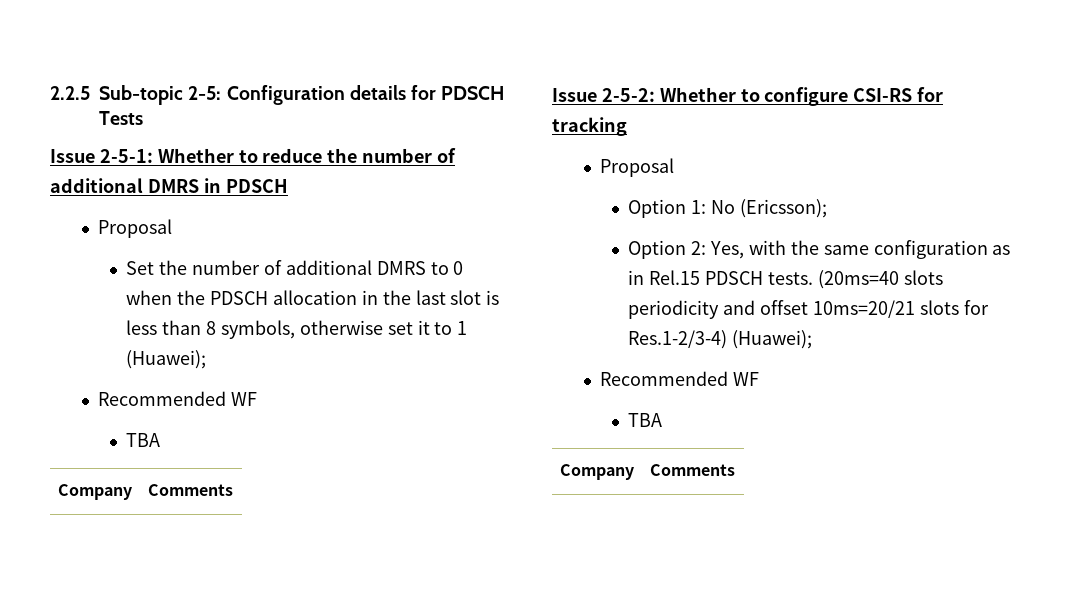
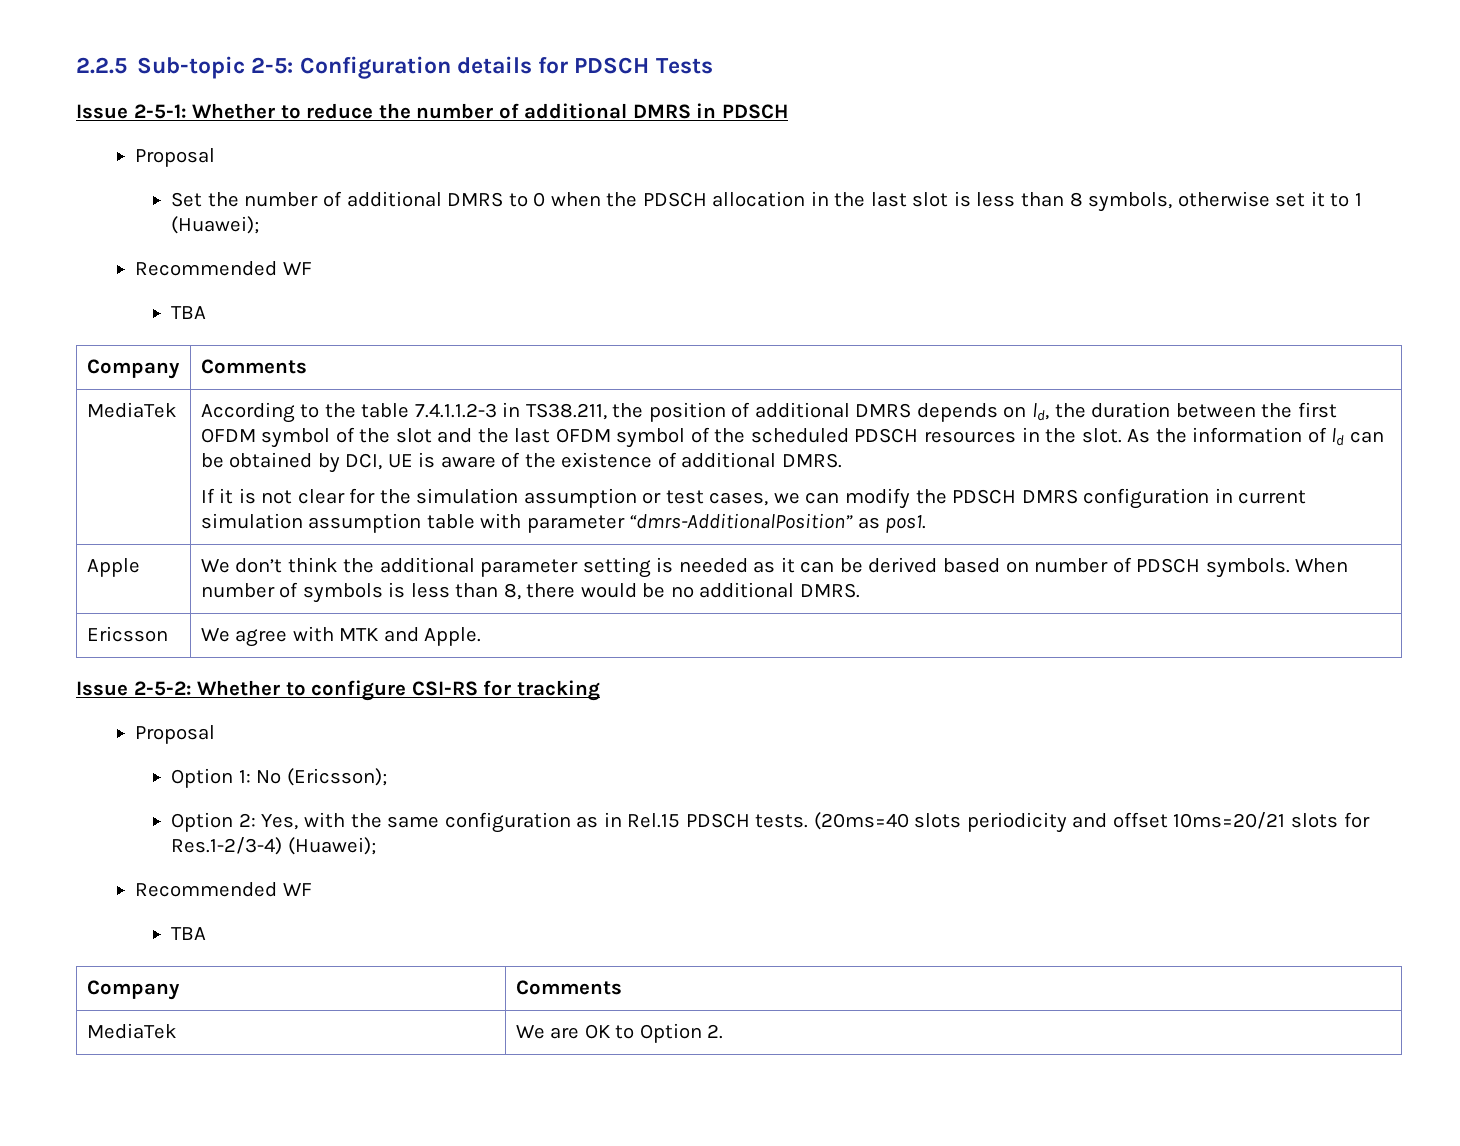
(233, 490) none -> [86,402,177,418] [200,402,1337,423] [200,427,1384,448] [200,452,842,473] [200,488,1307,509] [200,513,927,533] [86,558,140,577] [200,557,1349,578] [200,582,860,603] [86,626,168,642] [200,626,482,647] // MediaTek | According to the table 7.4.1.1.2-3 in TS38.211, the position of additional DMRS depends on ld, the duration between the first OFDM symbol of the slot and the last OFDM symbol of the scheduled PDSCH resources in the slot. As the information of ld can be obtained by DCI, UE is aware of the existence of additional DMRS. // If it is not clear for the simulation assumption or test cases, we can modify the PDSCH DMRS configuration in current simulation assumption table with parameter “dmrs-AdditionalPosition” as pos1. // Apple | We don’t think the additional parameter setting is needed as it can be derived based on number of PDSCH symbols. When number of symbols is less than 8, there would be no additional DMRS. // Ericsson | We agree with MTK and Apple.
(735, 470) none -> [86,1023,177,1039] [515,1023,724,1043] // MediaTek | We are OK to Option 2.

